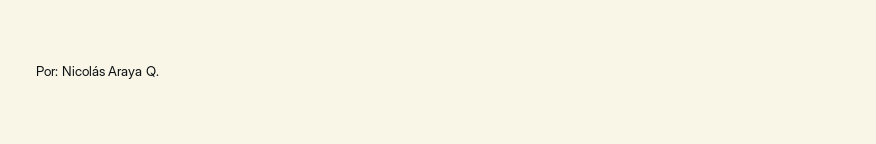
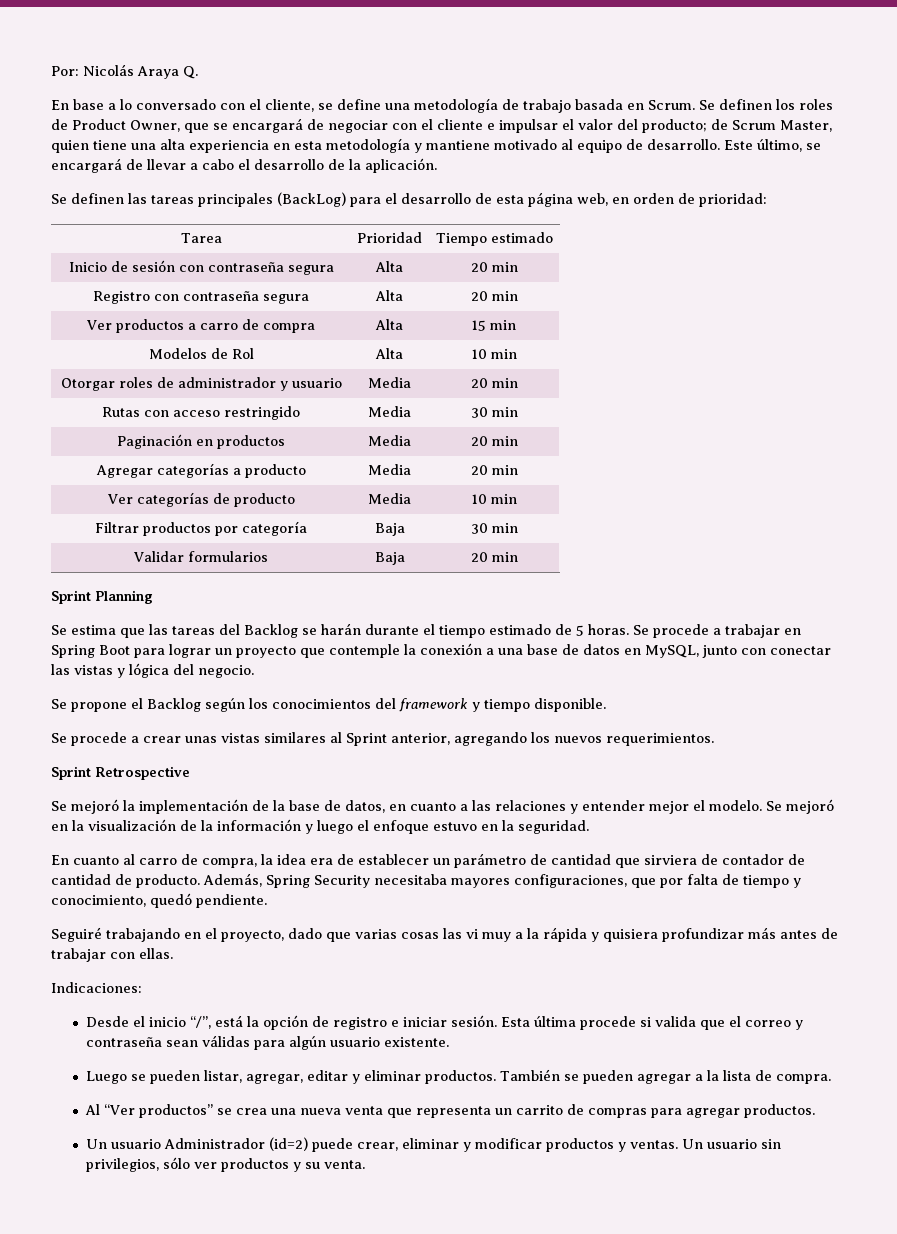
(159, 71) none -> [51,98,833,113] [51,118,832,133] [51,138,821,153] [51,158,437,173] [51,192,767,207] [180,233,222,243] [357,232,422,243] [435,232,553,246] [68,260,334,275] [375,261,403,272] [470,262,518,272] [93,291,309,304] [375,290,403,301] [470,291,518,301] [86,319,315,333] [375,319,403,330] [472,320,516,331] [148,348,254,359] [375,348,403,359] [471,349,517,359] [60,377,342,391] [368,377,411,388] [470,378,518,388] [102,406,300,420] [368,406,411,417] [470,407,518,418] [117,434,285,449] [368,435,411,446] [470,436,518,446] [95,463,306,478] [368,464,411,475] [470,465,518,475] [106,492,295,507] [368,493,411,504] [471,494,517,504] [95,521,307,536] [374,523,405,536] [470,523,518,534] [133,551,268,562] [374,552,405,565] [470,552,518,562] [51,590,153,604] [51,623,801,638] [51,643,831,658] [51,663,254,678] [51,698,606,712] [51,732,714,746] [51,766,190,780] [51,799,834,814] [51,819,589,834] [51,853,805,868] [51,873,801,888] [51,893,267,908] [51,927,838,942] [51,948,173,962] [51,982,142,993] [86,1015,804,1030] [86,1035,450,1050] [86,1069,832,1084] [85,1104,816,1118] [86,1137,782,1152] [86,1157,366,1172] // En base a lo conversado con el cliente, se define una metodología de trabajo basada en Scrum. Se definen los roles de Product Owner, que se encargará de negociar con el cliente e impulsar el valor del producto; de Scrum Master, quien tiene una alta experiencia en esta metodología y mantiene motivado al equipo de desarrollo. Este último, se encargará de llevar a cabo el desarrollo de la aplicación. // Se definen las tareas principales (BackLog) para el desarrollo de esta página web, en orden de prioridad: // Tarea | Prioridad | Tiempo estimado // Inicio de sesión con contraseña segura | Alta | 20 min // Registro con contraseña segura | Alta | 20 min // Ver productos a carro de compra | Alta | 15 min // Modelos de Rol | Alta | 10 min // Otorgar roles de administrador y usuario | Media | 20 min // Rutas con acceso restringido | Media | 30 min // Paginación en productos | Media | 20 min // Agregar categorías a producto | Media | 20 min // Ver categorías de producto | Media | 10 min // Filtrar productos por categoría | Baja | 30 min // Validar formularios | Baja | 20 min // Sprint Planning // Se estima que las tareas del Backlog se harán durante el tiempo estimado de 5 horas. Se procede a trabajar en Spring Boot para lograr un proyecto que contemple la conexión a una base de datos en MySQL, junto con conectar las vistas y lógica del negocio. // Se propone el Backlog según los conocimientos del framework y tiempo disponible. // Se procede a crear unas vistas similares al Sprint anterior, agregando los nuevos requerimientos. // Sprint Retrospective // Se mejoró la implementación de la base de datos, en cuanto a las relaciones y entender mejor el modelo. Se mejoró en la visualización de la información y luego el enfoque estuvo en la seguridad. // En cuanto al carro de compra, la idea era de establecer un parámetro de cantidad que sirviera de contador de cantidad de producto. Además, Spring Security necesitaba mayores configuraciones, que por falta de tiempo y conocimiento, quedó pendiente. // Seguiré trabajando en el proyecto, dado que varias cosas las vi muy a la rápida y quisiera profundizar más antes de trabajar con ellas. // Indicaciones: // Desde el inicio “/”, está la opción de registro e iniciar sesión. Esta última procede si valida que el correo y contraseña sean válidas para algún usuario existente. // Luego se pueden listar, agregar, editar y eliminar productos. También se pueden agregar a la lista de compra. // Al “Ver productos” se crea una nueva venta que representa un carrito de compras para agregar productos. // Un usuario Administrador (id=2) puede crear, eliminar y modificar productos y ventas. Un usuario sin privilegios, sólo ver productos y su venta.

